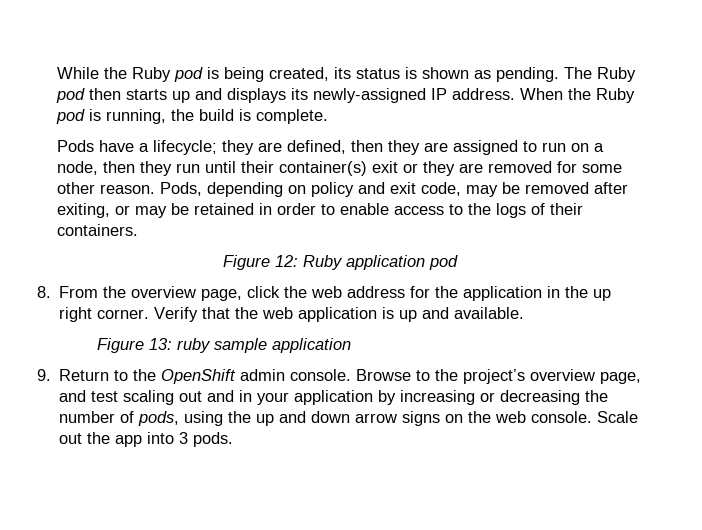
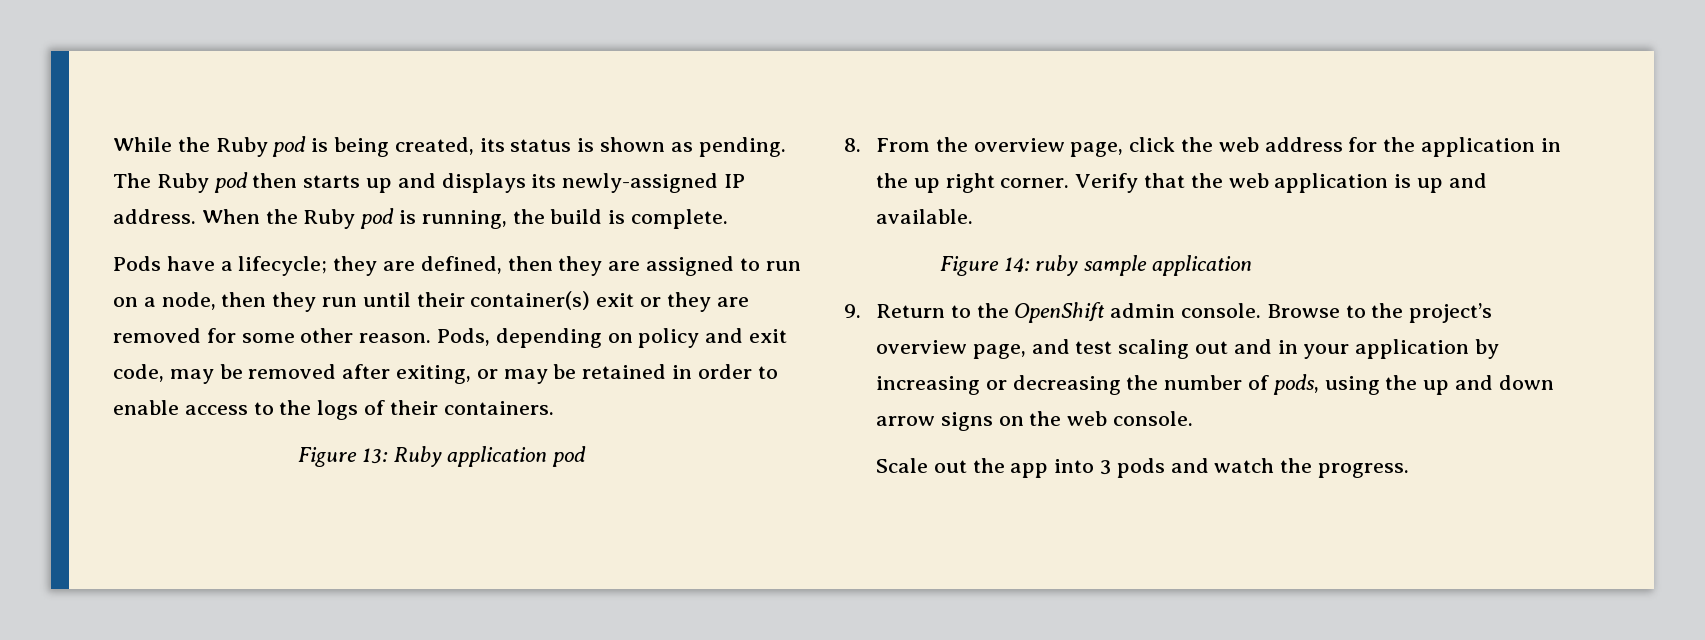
[274,255,298,267] 12: -> [361,448,388,464] 13:
[149,338,173,350] 13: -> [1003,257,1030,273] 14:
(593, 417) none -> (1193, 418) //
[193,432,234,447] pods. -> [1116,458,1410,478] pods and watch the progress.

